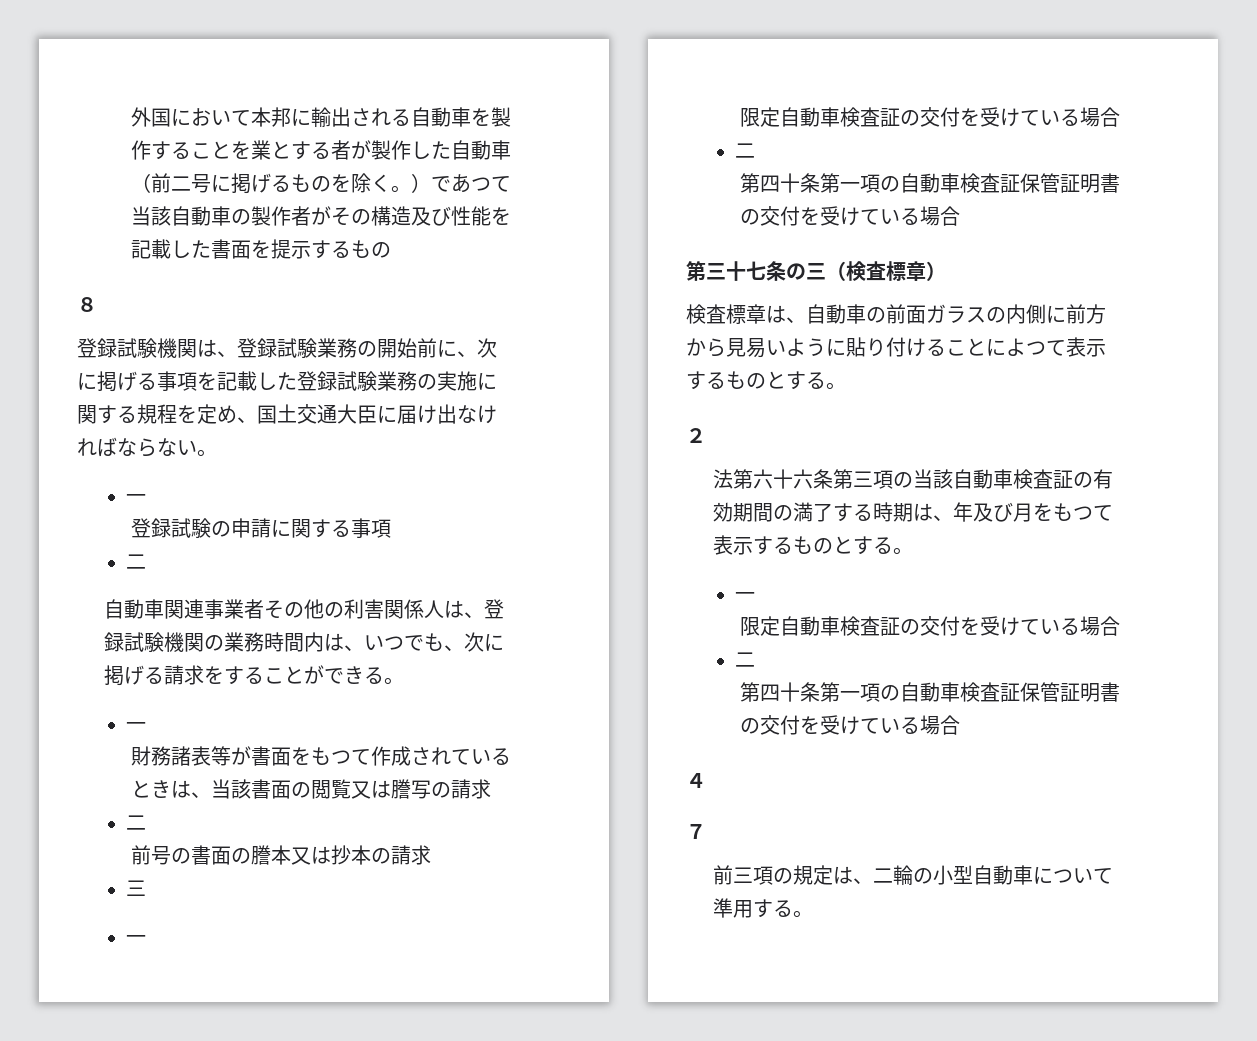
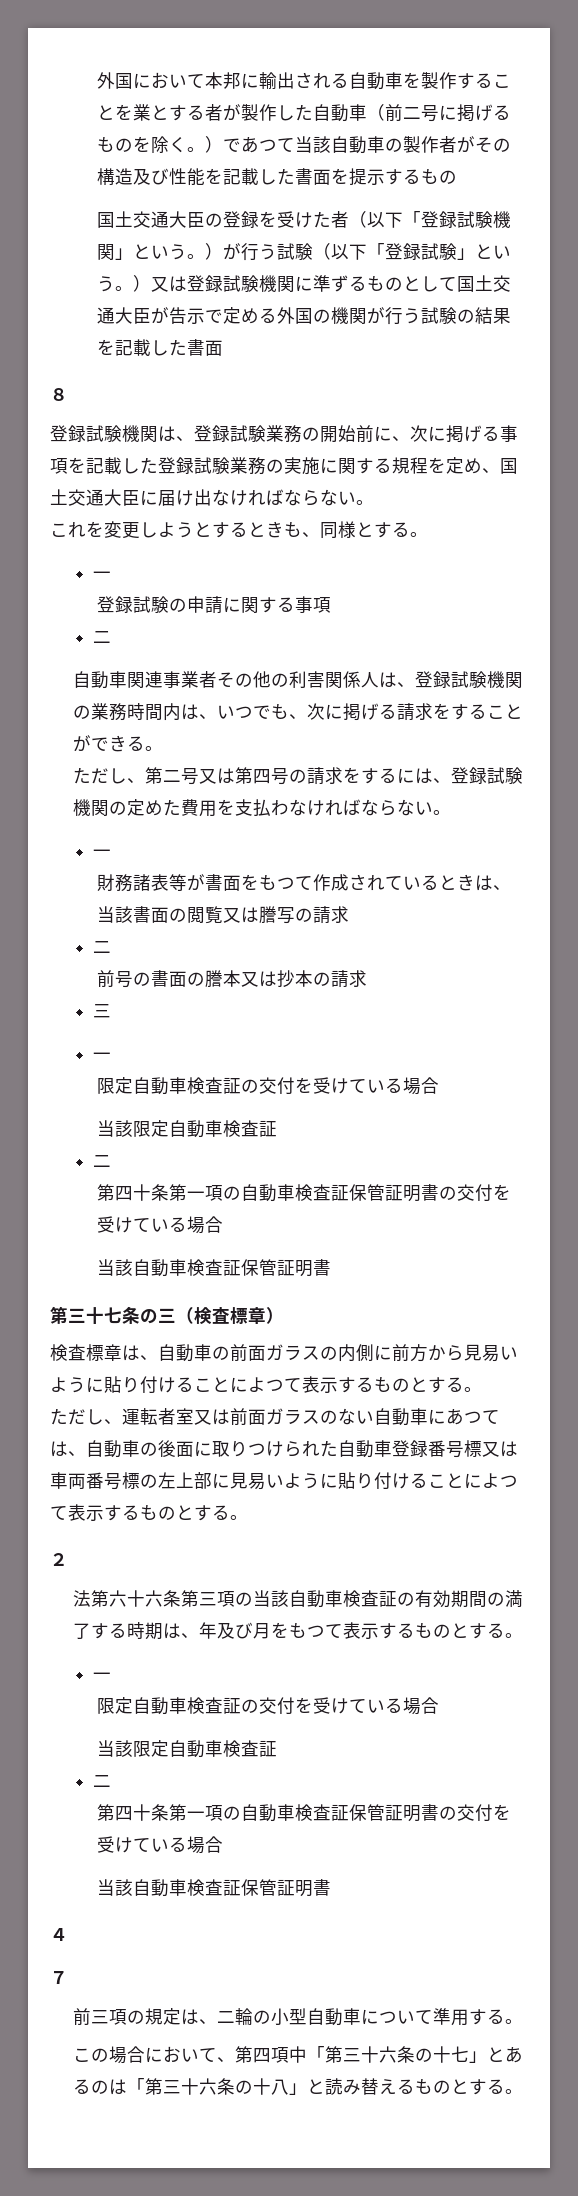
(391, 250) none -> [96,211,511,229] [96,243,511,261] [96,275,511,293] [96,307,511,325] [96,339,223,356] // 国土交通大臣の登録を受けた者（以下「登録試験機関」という。）が行う試験（以下「登録試験」という。）又は登録試験機関に準ずるものとして国土交通大臣が告示で定める外国の機関が行う試験の結果を記載した書面
(217, 453) none -> [50,521,428,539] // これを変更しようとするときも、同様とする。
(404, 681) none -> [73,767,524,785] [73,799,452,817] // ただし、第二号又は第四号の請求をするには、登録試験機関の定めた費用を支払わなければならない。
(1120, 117) none -> [96,1120,277,1138] // 当該限定自動車検査証
(960, 216) none -> [96,1259,331,1277] // 当該自動車検査証保管証明書
(846, 386) none -> [50,1408,500,1426] [50,1440,518,1458] [50,1472,518,1490] [50,1504,248,1521] // ただし、運転者室又は前面ガラスのない自動車にあつては、自動車の後面に取りつけられた自動車登録番号標又は車両番号標の左上部に見易いように貼り付けることによつて表示するものとする。
(1120, 626) none -> [96,1740,277,1758] // 当該限定自動車検査証
(960, 725) none -> [96,1879,331,1897] // 当該自動車検査証保管証明書
(813, 914) none -> [73,2046,524,2064] [73,2078,524,2095] // この場合において、第四項中「第三十六条の十七」とあるのは「第三十六条の十八」と読み替えるものとする。

